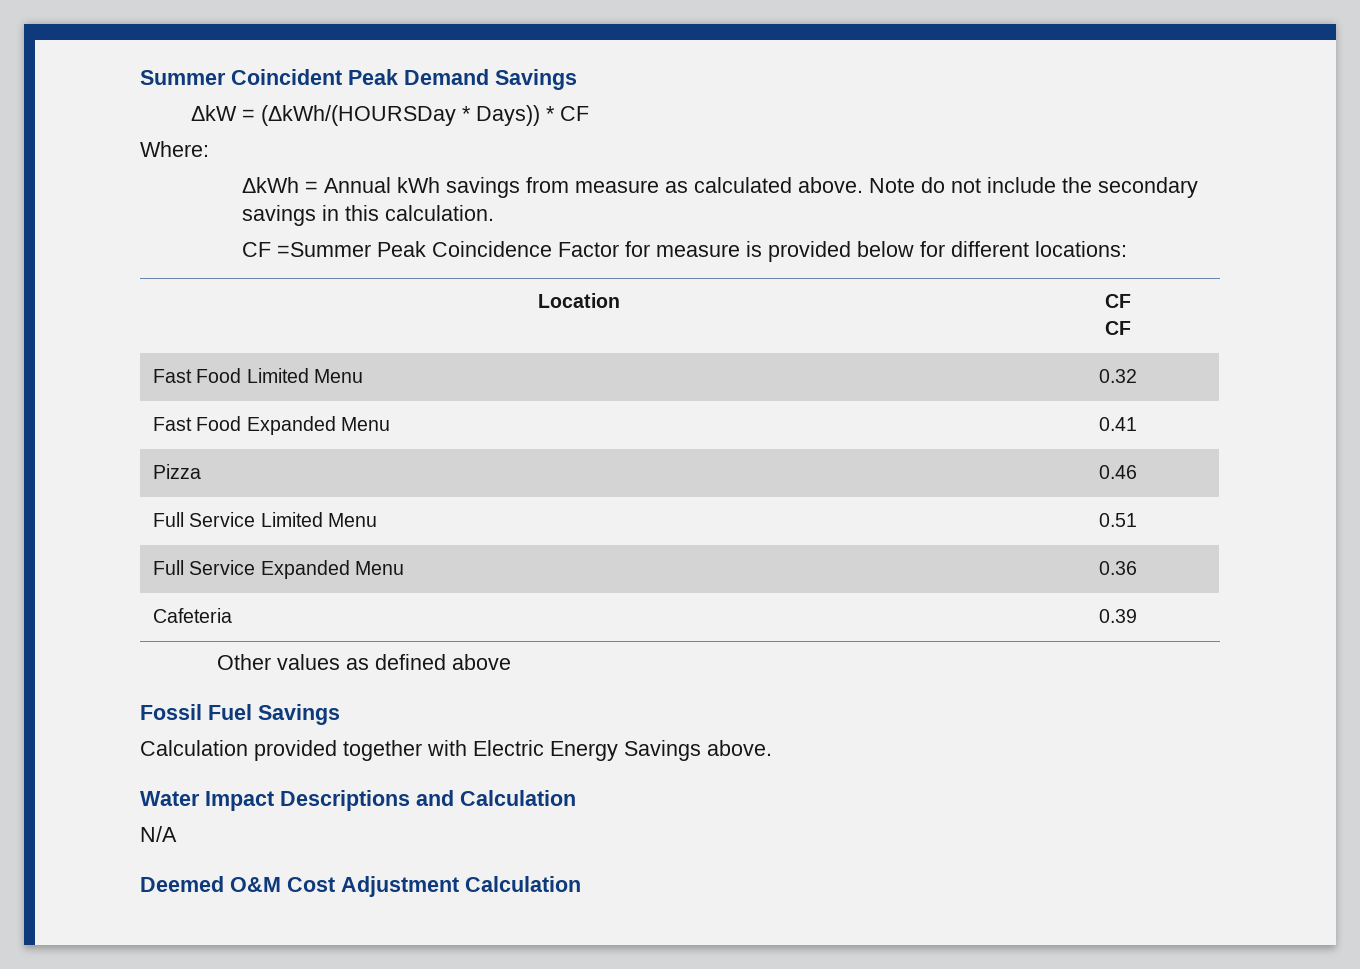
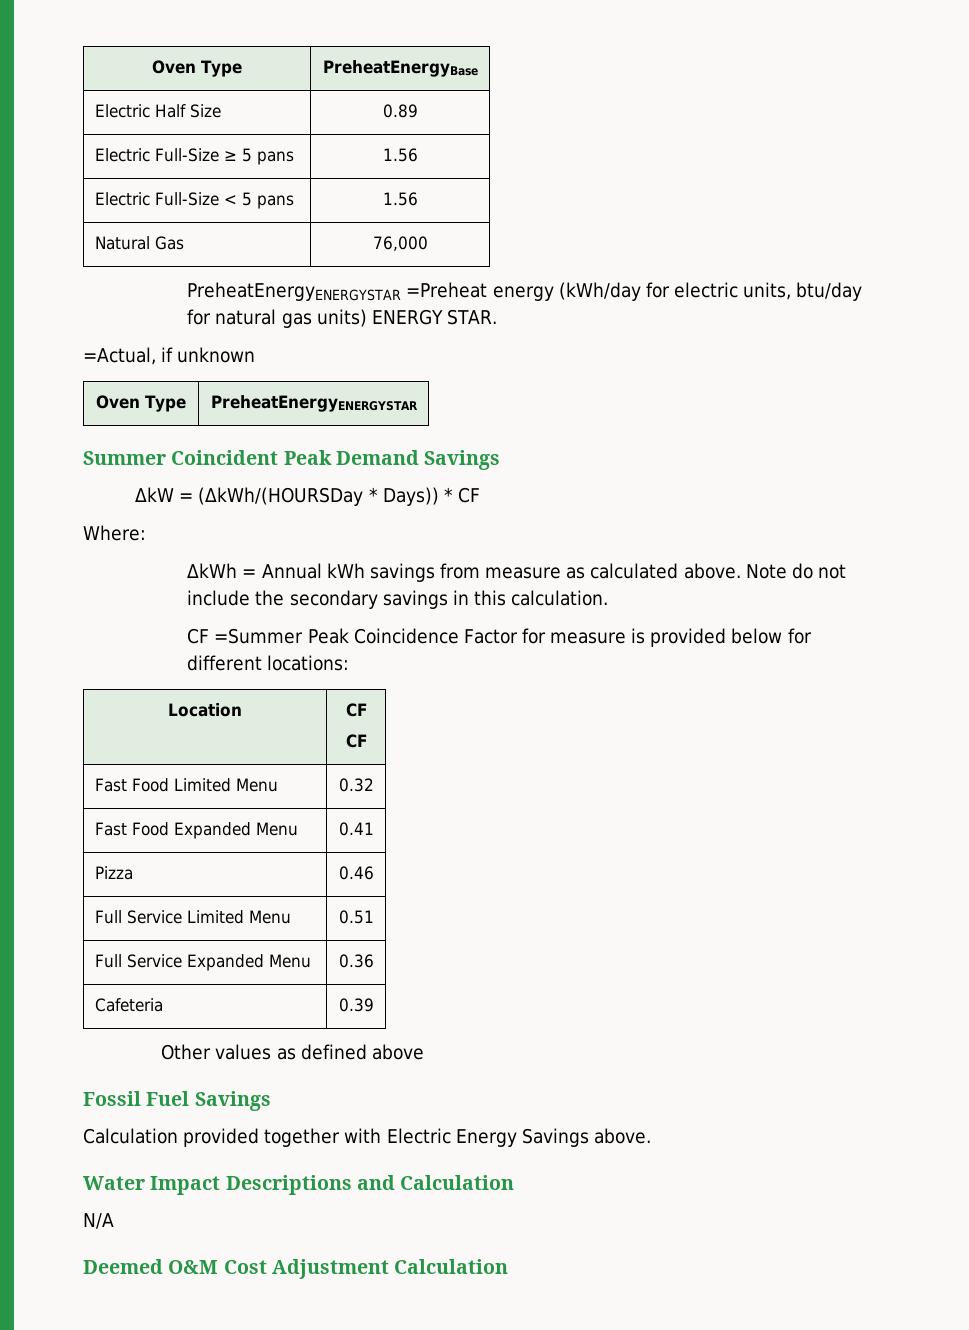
(140, 77) none -> [152,60,243,77] [322,60,478,77] [94,104,221,118] [382,104,418,118] [94,148,294,165] [382,148,418,162] [94,192,294,209] [382,192,418,206] [94,236,184,250] [372,236,428,251] [187,282,863,301] [187,309,497,328] [83,347,256,365] [96,395,187,412] [210,395,418,412] Oven Type | PreheatEnergyBase // Electric Half Size | 0.89 // Electric Full-Size ≥ 5 pans | 1.56 // Electric Full-Size < 5 pans | 1.56 // Natural Gas | 76,000 // PreheatEnergyENERGYSTAR =Preheat energy (kWh/day for electric units, btu/day for natural gas units) ENERGY STAR. // =Actual, if unknown // Oven Type | PreheatEnergyENERGYSTAR //

